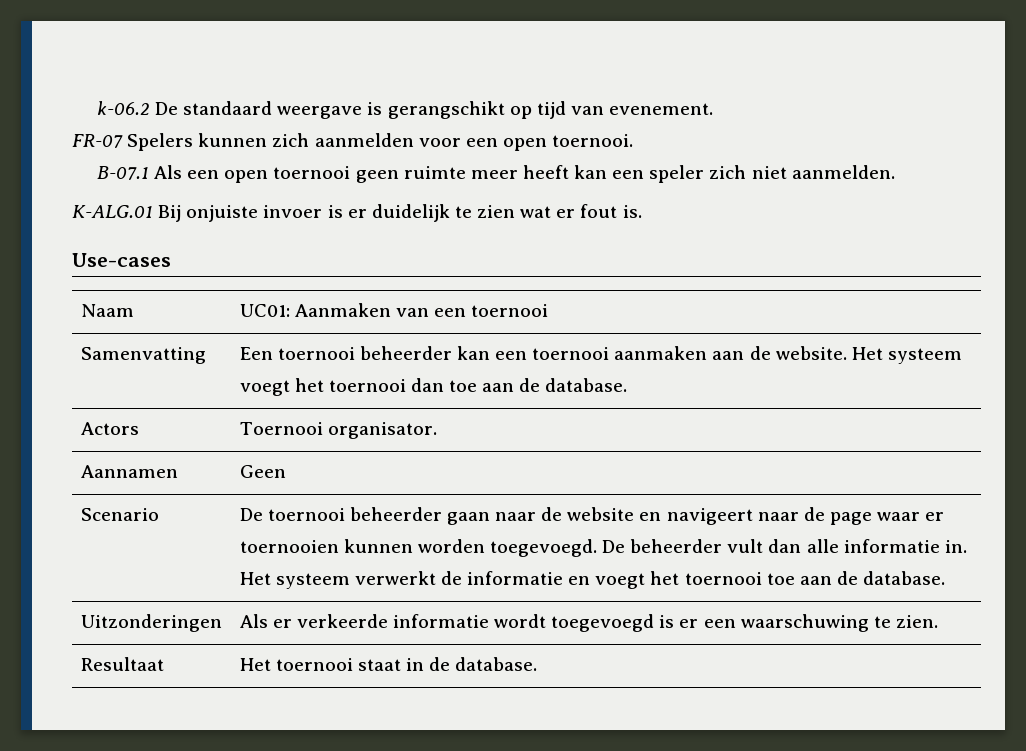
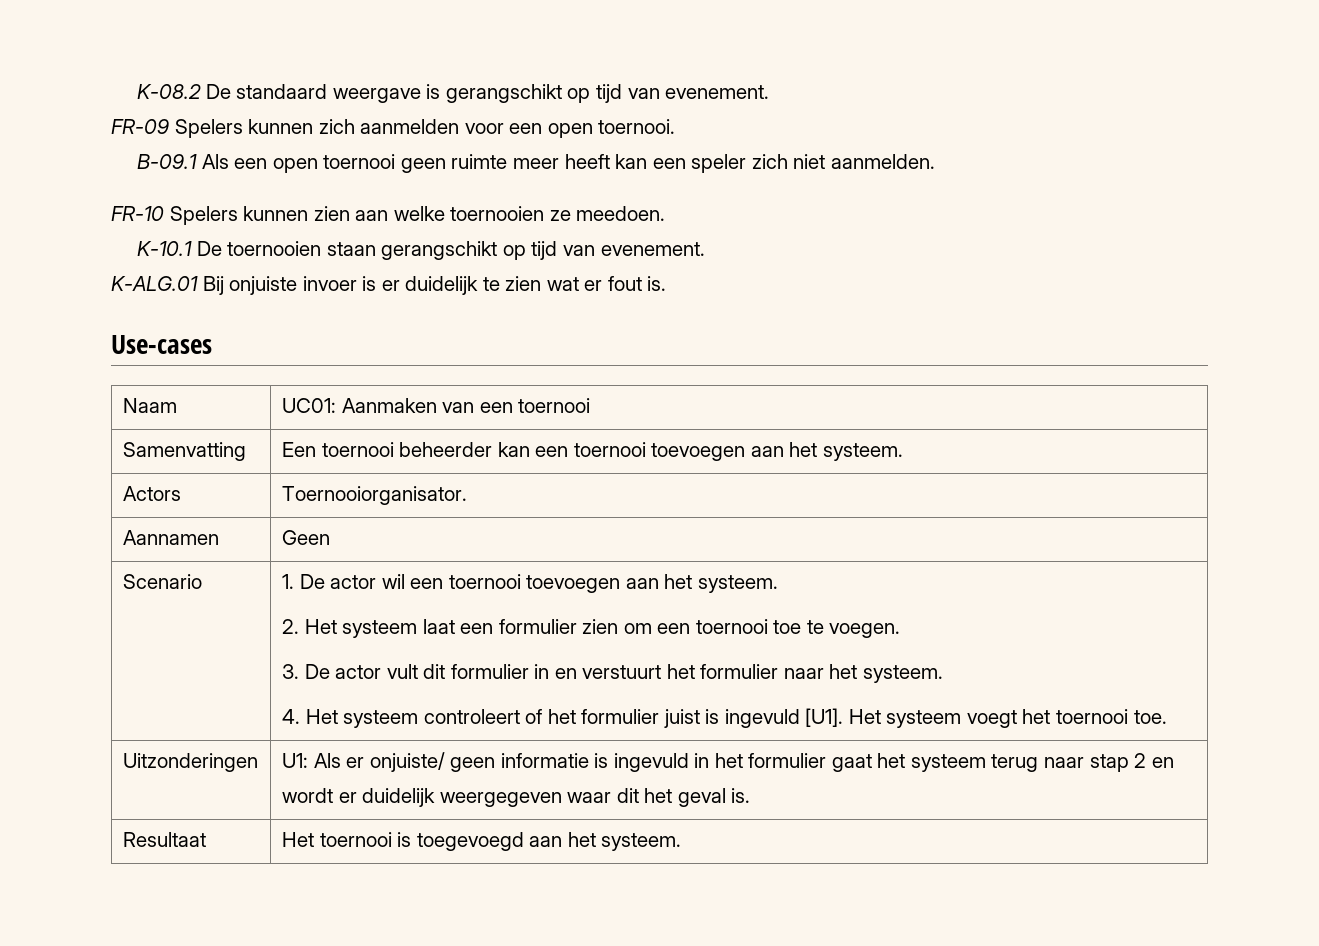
[96,101,150,115] k-06.2 -> [137,84,202,99] K-08.2
[72,134,123,148] FR-07 -> [111,119,170,134] FR-09
[96,166,149,180] B-07.1 -> [137,154,198,169] B-09.1
(895, 172) none -> [111,206,666,225] [137,241,705,260] // FR-10 Spelers kunnen zien aan welke toernooien ze meedoen. // K-10.1 De toernooien staan gerangschikt op tijd van evenement.
[614,346,962,364] [239,378,628,396] aanmaken aan de website. Het systeem voegt het toernooi dan toe aan de database. -> [651,442,903,461] toevoegen aan het systeem.
[239,422,437,439] Toernooi organisator. -> [281,486,467,505] Toernooiorganisator.
[239,507,945,525] [239,539,967,557] [239,571,946,589] De toernooi beheerder gaan naar de website en navigeert naar de page waar er toernooien kunnen worden toegevoegd. De beheerder vult dan alle informatie in. Het systeem verwerkt de informatie en voegt het toernooi toe aan de database. -> [281,574,778,593] [281,619,901,638] [281,664,943,683] [281,708,1167,728] 1. De actor wil een toernooi toevoegen aan het systeem. // 2. Het systeem laat een formulier zien om een toernooi toe te voegen. // 3. De actor vult dit formulier in en verstuurt het formulier naar het systeem. // 4. Het systeem controleert of het formulier juist is ingevuld [U1]. Het systeem voegt het toernooi toe.
(222, 623) none -> [281,753,308,768] U1:
[296,614,938,632] [80,657,164,671] [239,657,538,671] verkeerde informatie wordt toegevoegd is er een waarschuwing te zien. // Resultaat | Het toernooi staat in de database. -> [369,752,1174,772] [281,788,751,807] [122,832,206,847] [281,832,682,851] onjuiste/ geen informatie is ingevuld in het formulier gaat het systeem terug naar stap 2 en wordt er duidelijk weergegeven waar dit het geval is. // Resultaat | Het toernooi is toegevoegd aan het systeem.

